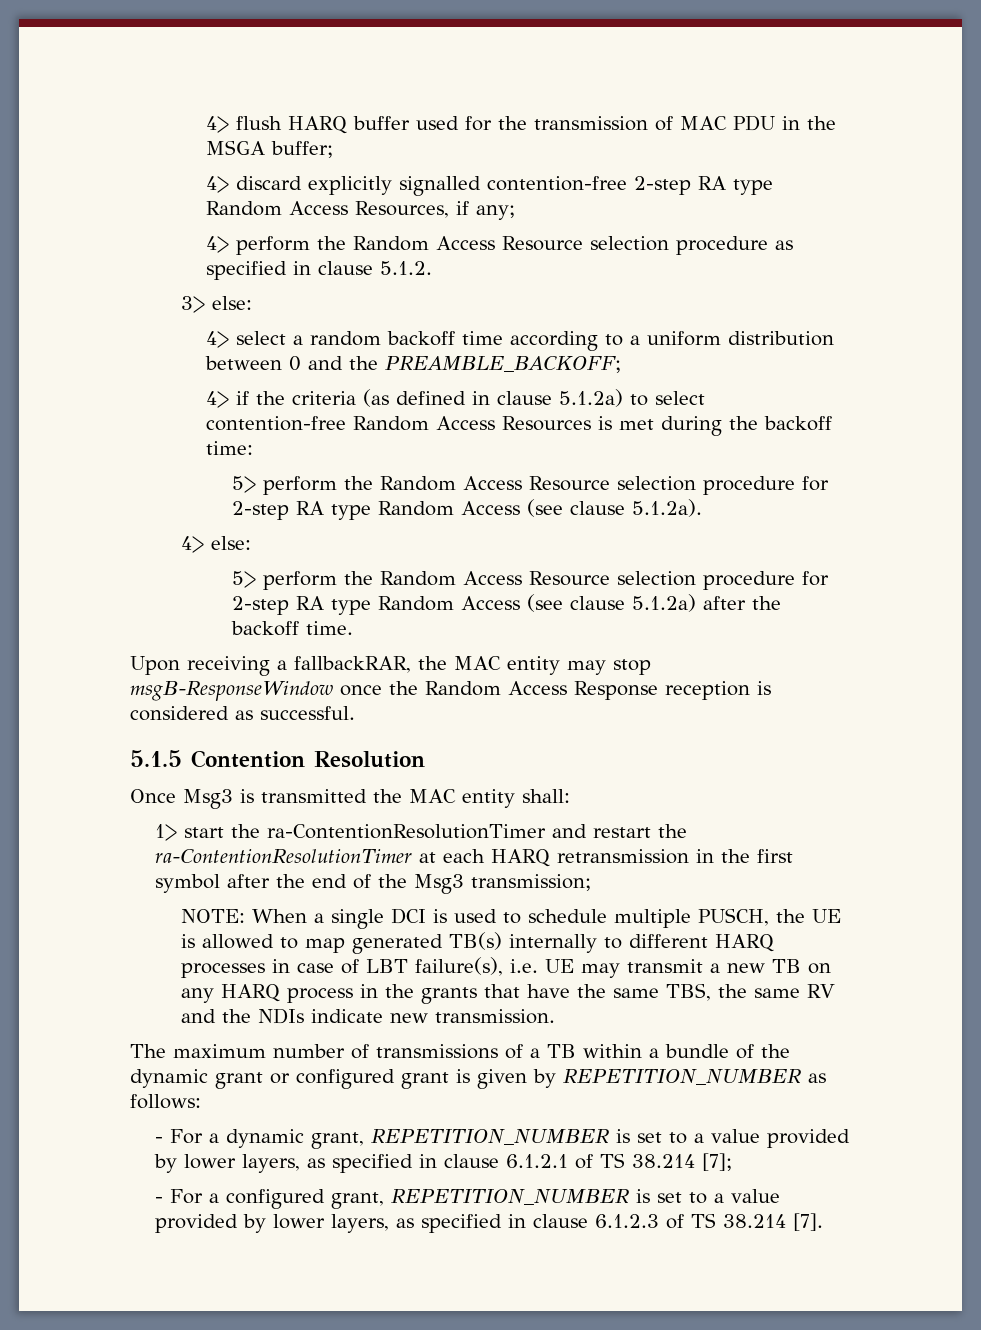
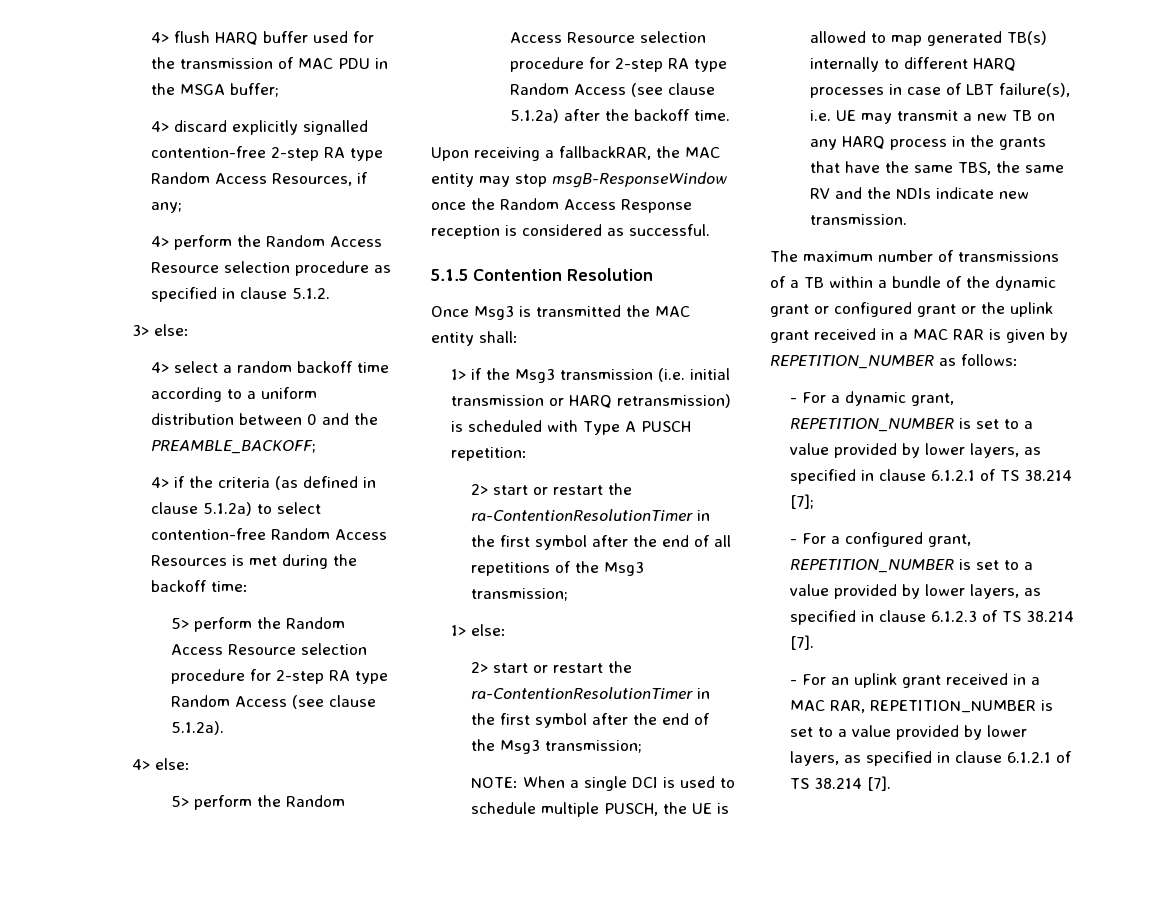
[184,824,688,839] [155,849,690,867] start the ra-ContentionResolutionTimer and restart the ra-ContentionResolutionTimer at each HARQ retransmission -> [470,368,730,383] [450,394,731,408] [450,420,691,435] [450,447,527,461] [470,483,632,495] [470,509,710,521] [470,535,731,550] [470,561,644,576] [470,588,568,601] [450,624,506,636] [470,661,632,673] [470,687,693,699] if the Msg3 transmission (i.e. initial transmission or HARQ retransmission) is scheduled with Type A PUSCH repetition: // 2> start or restart the ra-ContentionResolutionTimer in the first symbol after the end of all repetitions of the Msg3 transmission; // 1> else: // 2> start or restart the ra-ContentionResolutionTimer
(449, 1080) none -> [961,302,1053,317] [770,328,984,343] or the uplink grant received in a MAC RAR
(824, 1222) none -> [789,673,1040,688] [789,700,1053,713] [789,725,1027,740] [789,751,1072,766] [789,776,891,791] // - For an uplink grant received in a MAC RAR, REPETITION_NUMBER is set to a value provided by lower layers, as specified in clause 6.1.2.1 of TS 38.214 [7].

